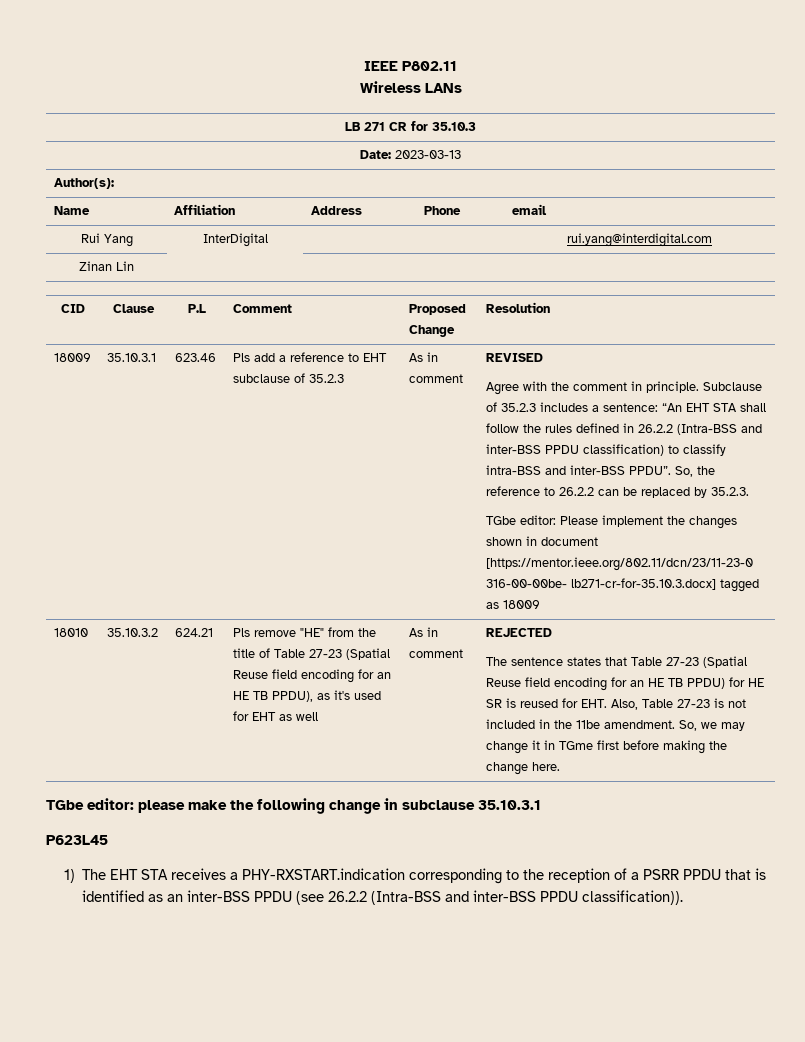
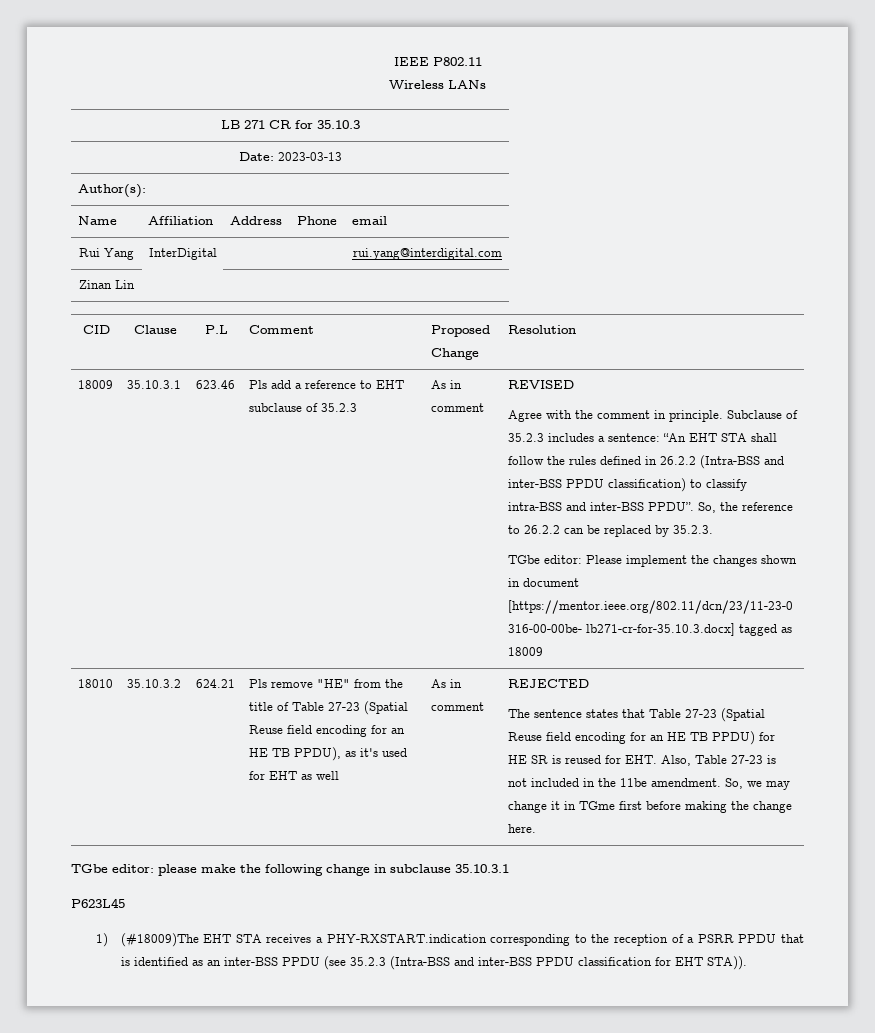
[82,869,107,880] The -> [120,933,199,947] (#18009)The
[328,890,684,905] 26.2.2 (Intra-BSS and inter-BSS PPDU classification)). -> [349,956,747,970] 35.2.3 (Intra-BSS and inter-BSS PPDU classification for EHT STA)).

